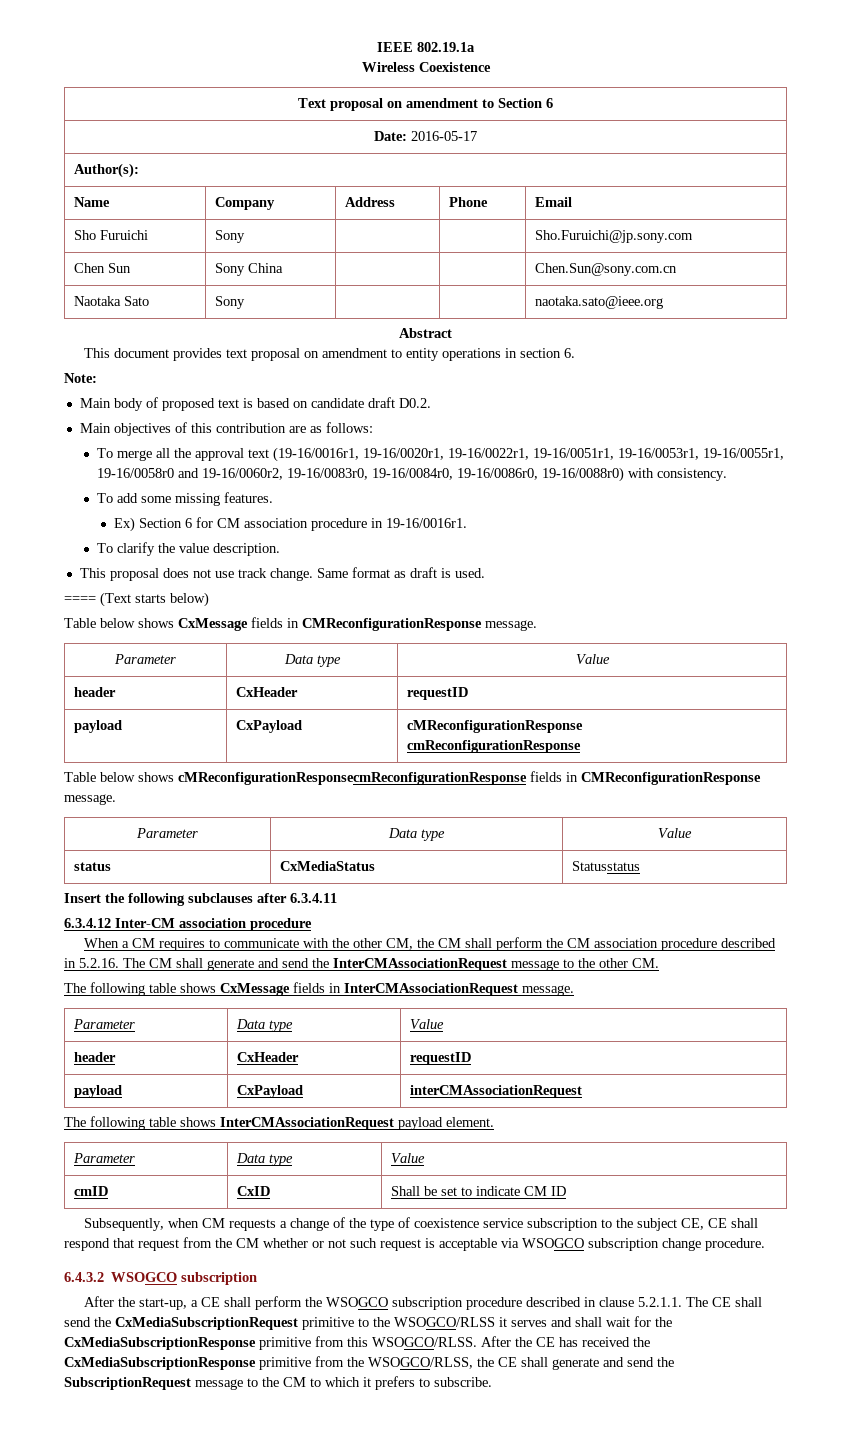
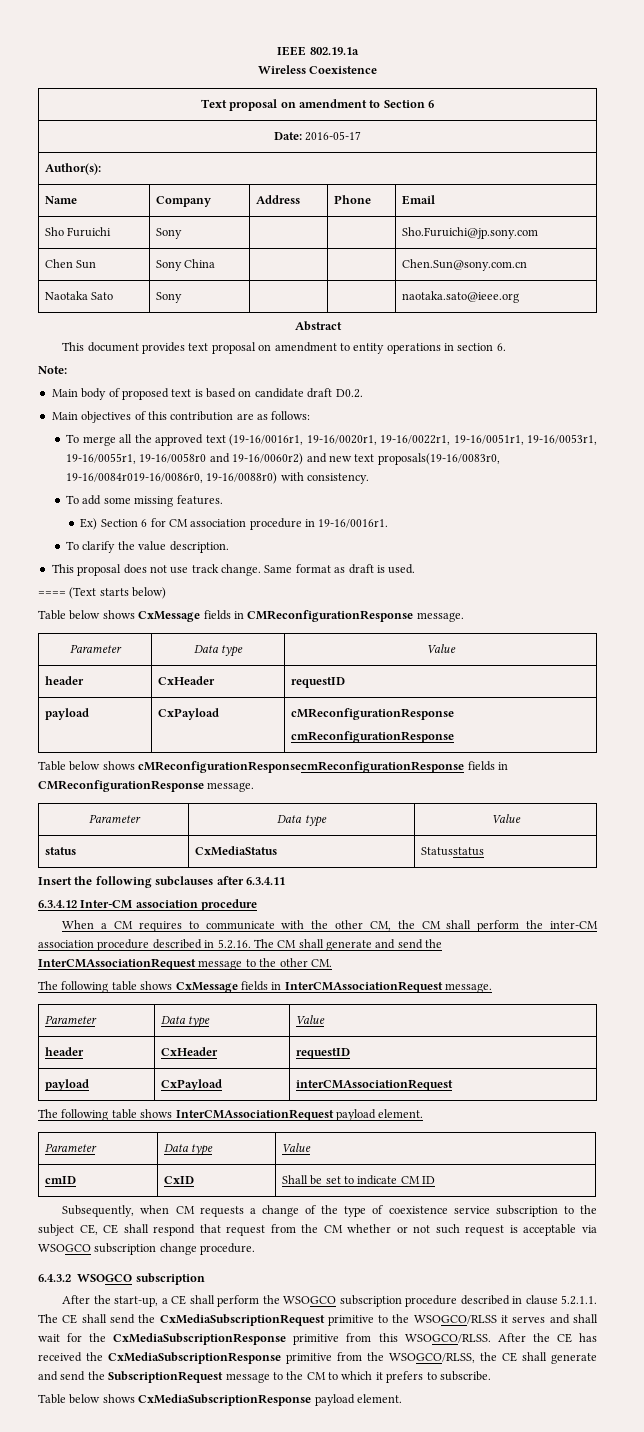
[194,448,244,461] approval -> [155,434,204,446] approved
[201,468,538,480] 19-16/0060r2, 19-16/0083r0, 19-16/0084r0, 19-16/0086r0, -> [232,453,500,465] [66,473,204,483] 19-16/0060r2) and new text proposals(19-16/0083r0, 19-16/0084r019-16/0086r0,
[566,938,590,948] CM -> [550,921,599,929] inter-CM
(492, 1382) none -> [38,1394,402,1406] // Table below shows CxMediaSubscriptionResponse payload element.

